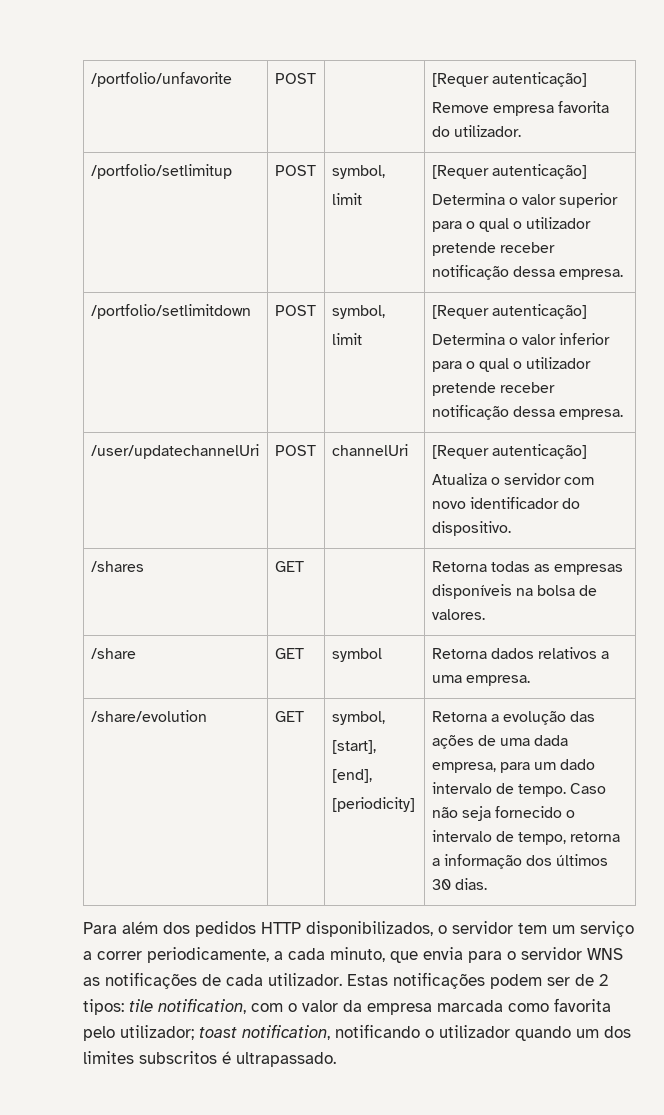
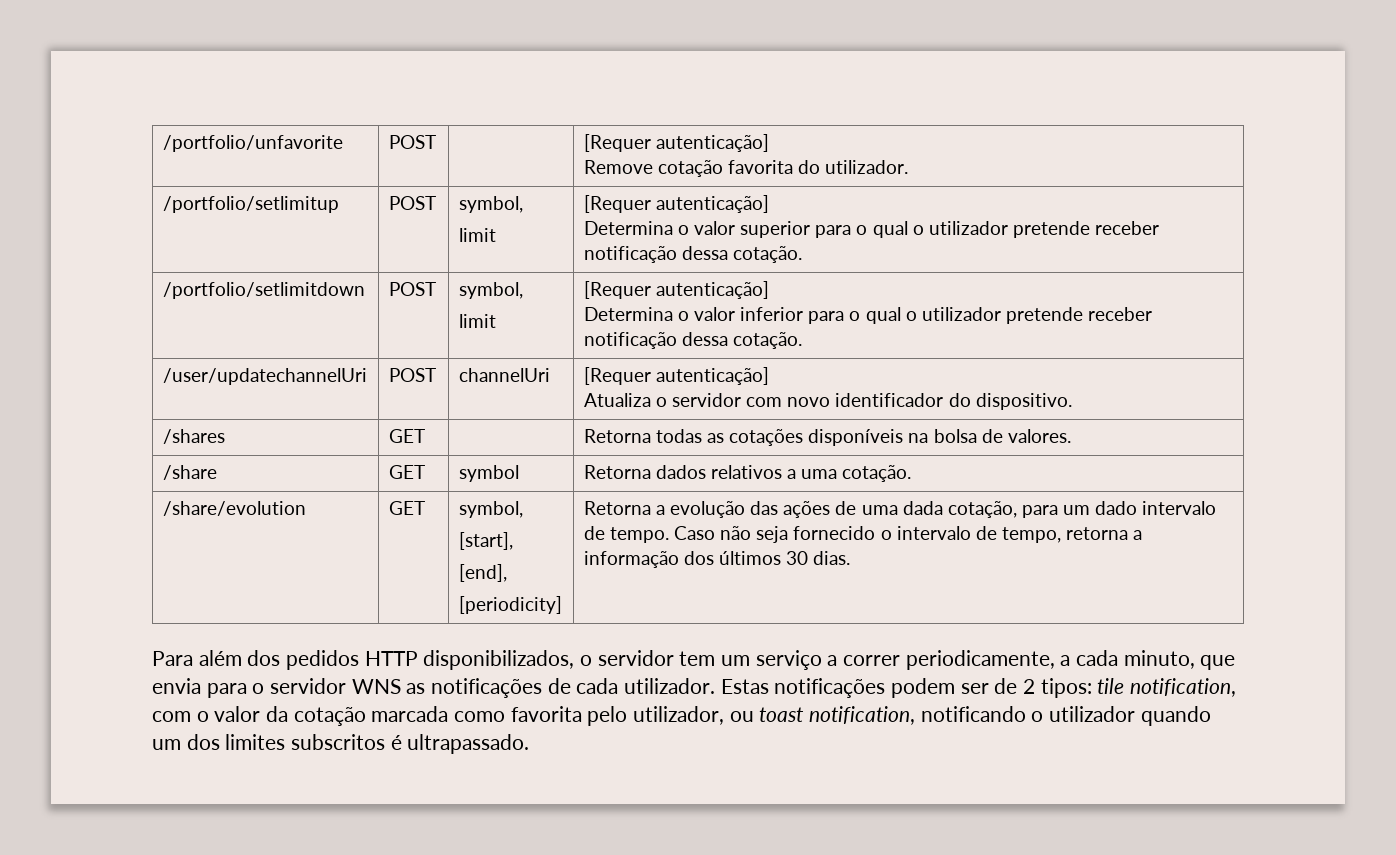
[492,105,554,116] empresa -> [657,160,723,177] cotação
[559,269,624,280] empresa. -> [733,246,803,263] cotação.
[559,409,624,420] empresa. -> [733,332,803,349] cotação.
[554,564,624,575] empresas -> [729,429,804,446] cotações
[465,675,530,686] empresa. -> [842,465,912,482] cotação.
[431,762,496,773] empresa, -> [947,501,1017,518] cotação,
[367,1003,432,1015] empresa -> [293,707,366,726] cotação
[120,1025,194,1040] utilizador; -> [633,706,754,725] utilizador, ou

